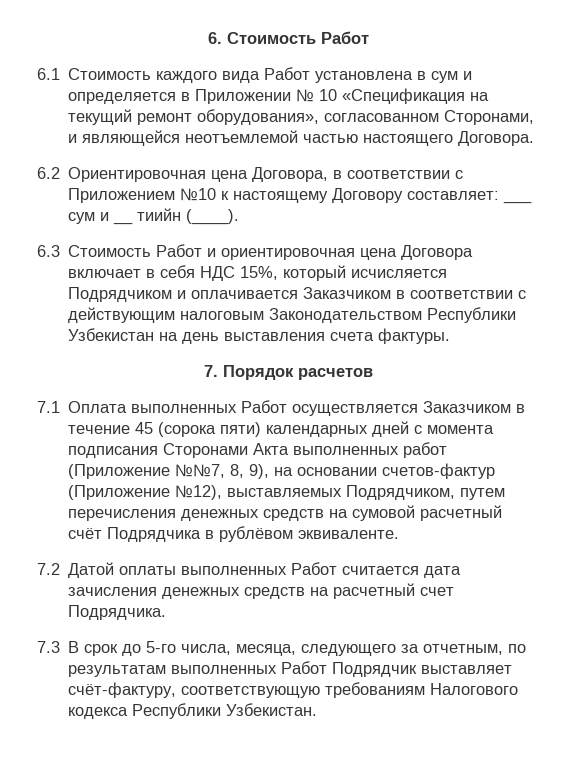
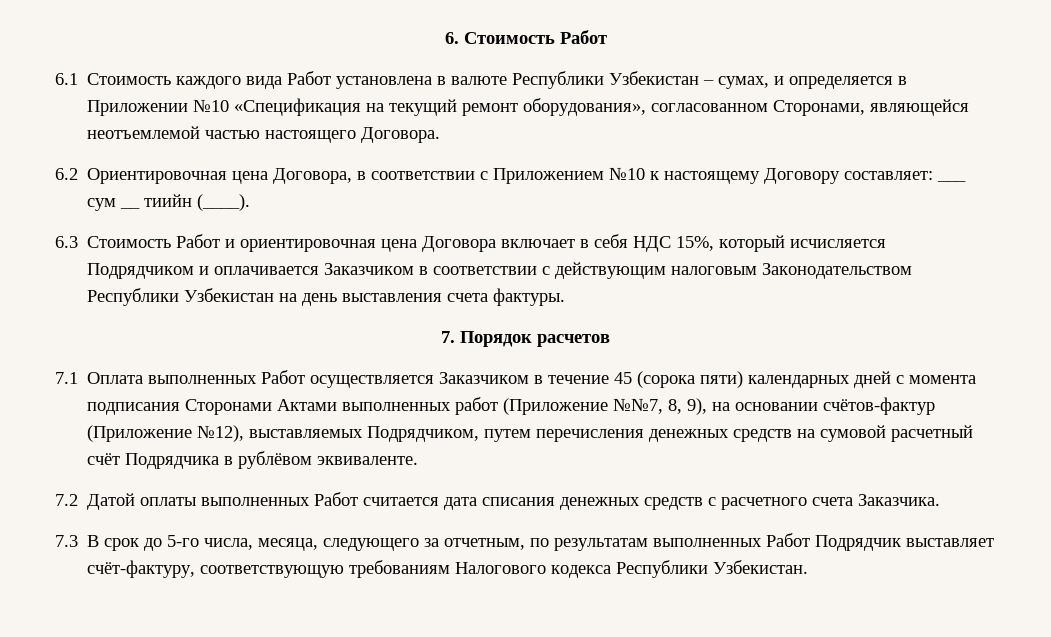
[431,71,459,83] сум -> [451,71,770,89] валюте Республики Узбекистан – сумах,
[296,89,338,102] № 10 -> [193,99,230,112] №10
[68,134,78,143] и -> (866, 108) none
[100,212,110,221] и -> (117, 204) none
[253,443,290,455] Акта -> [277,399,338,411] Актами
[382,463,496,479] счетов-фактур -> [823,397,936,415] счётов-фактур
[68,583,455,599] [68,605,167,620] зачисления денежных средств на расчетный счет Подрядчика. -> [482,494,941,510] списания денежных средств с расчетного счета Заказчика.

